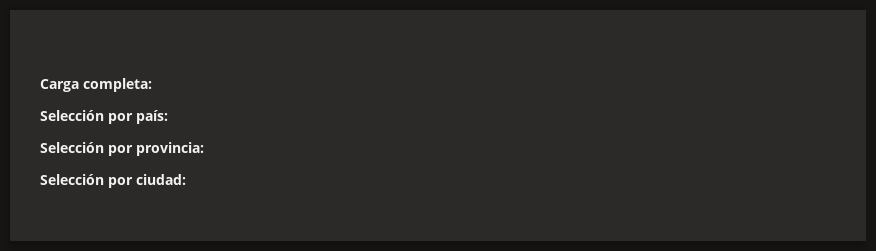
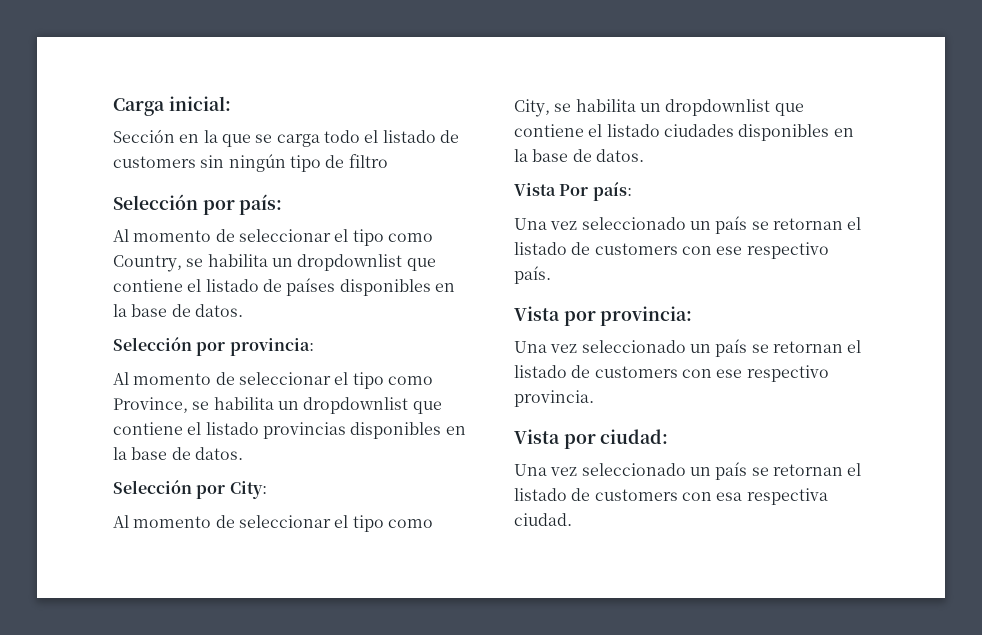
[83,78,152,92] [40,110,168,124] [40,142,204,156] [40,174,186,188] completa: // Selección por país: // Selección por provincia: // Selección por ciudad: -> [168,96,231,111] [113,129,459,147] [113,154,388,172] [113,194,283,215] [113,229,433,246] [113,254,436,272] [113,278,455,296] [113,304,243,317] [113,337,314,356] [113,372,433,389] [113,397,442,414] [113,422,466,439] [113,447,243,460] [113,480,267,499] [113,515,433,532] [514,99,804,117] [514,124,854,141] [514,149,644,162] [514,182,632,201] [514,216,862,234] [514,242,829,259] [514,266,551,284] [514,306,693,326] [514,339,862,357] [514,365,829,382] [514,390,594,407] [514,429,669,449] [514,462,862,480] [514,488,828,505] [514,513,572,526] inicial: // Sección en la que se carga todo el listado de customers sin ningún tipo de filtro // Selección por país: // Al momento de seleccionar el tipo como Country, se habilita un dropdownlist que contiene el listado de países disponibles en la base de datos. // Selección por provincia: // Al momento de seleccionar el tipo como Province, se habilita un dropdownlist que contiene el listado provincias disponibles en la base de datos. // Selección por City: // Al momento de seleccionar el tipo como City, se habilita un dropdownlist que contiene el listado ciudades disponibles en la base de datos. // Vista Por país: // Una vez seleccionado un país se retornan el listado de customers con ese respectivo país. // Vista por provincia: // Una vez seleccionado un país se retornan el listado de customers con ese respectivo provincia. // Vista por ciudad: // Una vez seleccionado un país se retornan el listado de customers con esa respectiva ciudad.

